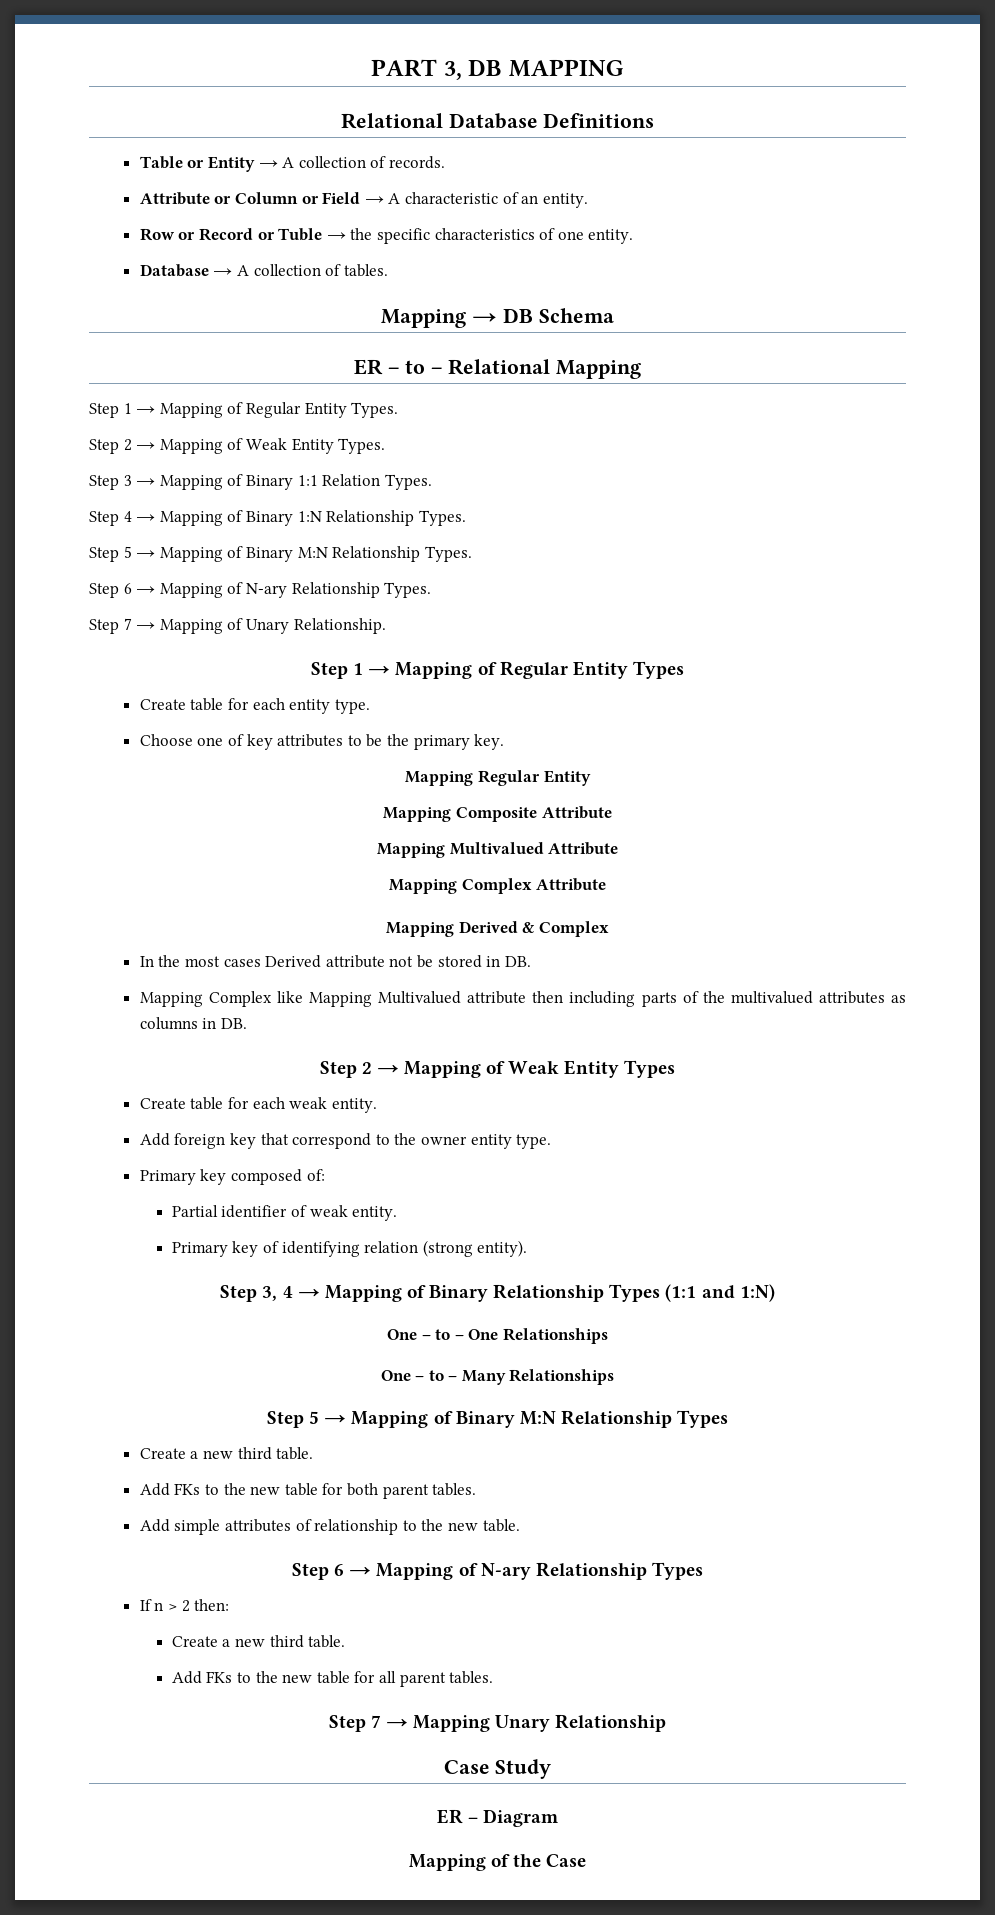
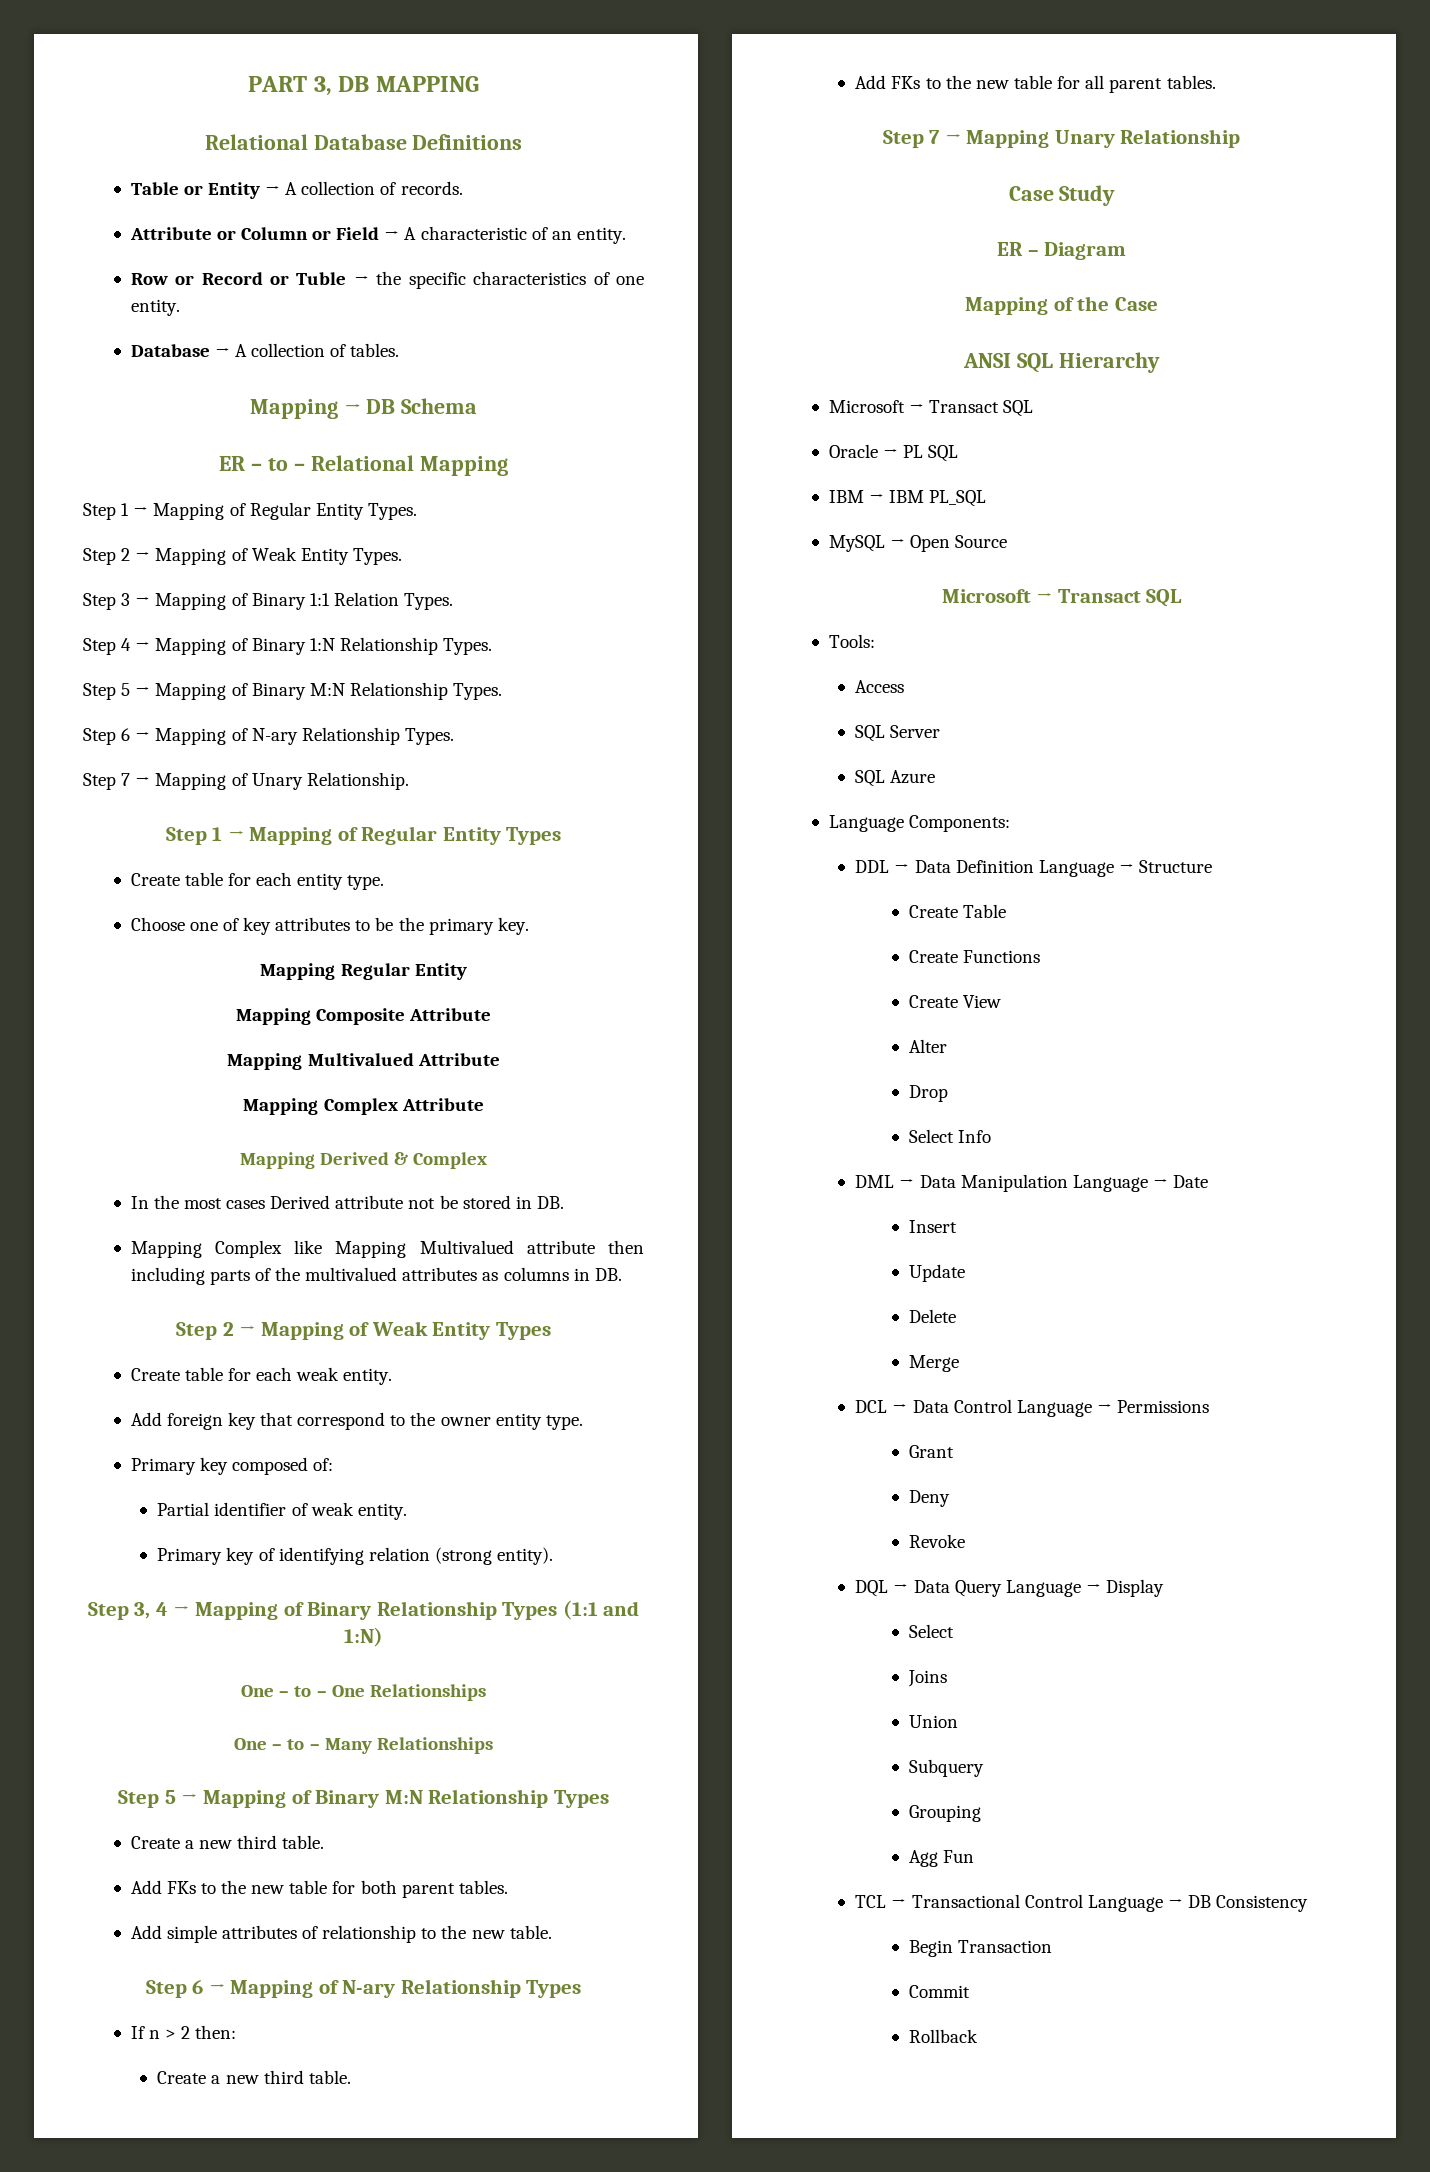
(587, 1860) none -> [963,352,1160,373] [828,400,1034,417] [828,444,959,462] [828,490,987,507] [828,535,1008,552] [941,589,1183,607] [828,634,875,648] [855,680,905,693] [855,725,941,742] [855,770,936,787] [828,815,1010,832] [855,860,1213,877] [908,904,1006,918] [908,950,1040,963] [908,995,1001,1008] [908,1039,947,1053] [908,1085,948,1102] [908,1129,991,1143] [855,1174,1209,1192] [908,1220,957,1233] [908,1264,965,1282] [908,1309,956,1323] [908,1355,959,1372] [855,1399,1210,1417] [908,1445,954,1458] [908,1490,950,1507] [908,1534,965,1548] [855,1579,1165,1597] [908,1624,954,1638] [907,1670,947,1687] [908,1715,958,1728] [908,1759,984,1777] [908,1805,981,1822] [908,1850,974,1867] [855,1894,1309,1912] [908,1940,1052,1957] [908,1985,970,1998] [908,2029,978,2043] // ANSI SQL Hierarchy // Microsoft → Transact SQL // Oracle → PL SQL // IBM → IBM PL_SQL // MySQL → Open Source // Microsoft → Transact SQL // Tools: // Access // SQL Server // SQL Azure // Language Components: // DDL → Data Definition Language → Structure // Create Table // Create Functions // Create View // Alter // Drop // Select Info // DML → Data Manipulation Language → Date // Insert // Update // Delete // Merge // DCL → Data Control Language → Permissions // Grant // Deny // Revoke // DQL → Data Query Language → Display // Select // Joins // Union // Subquery // Grouping // Agg Fun // TCL → Transactional Control Language → DB Consistency // Begin Transaction // Commit // Rollback

